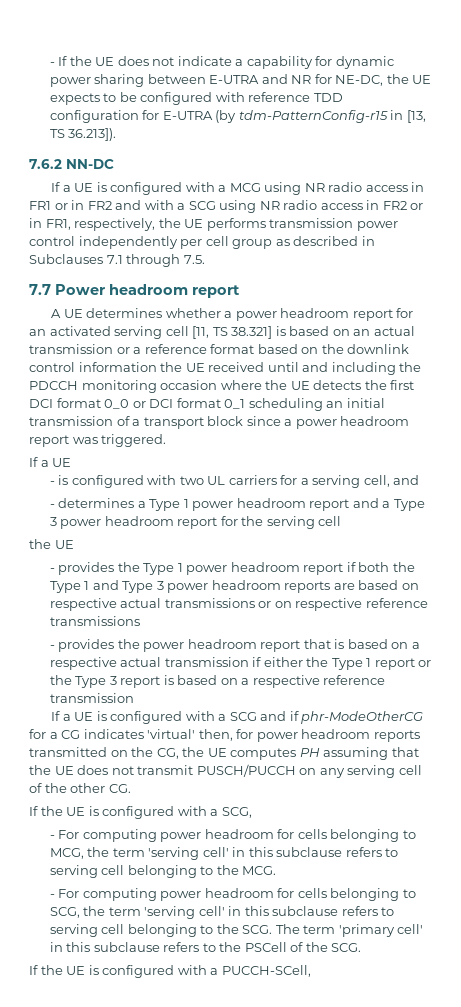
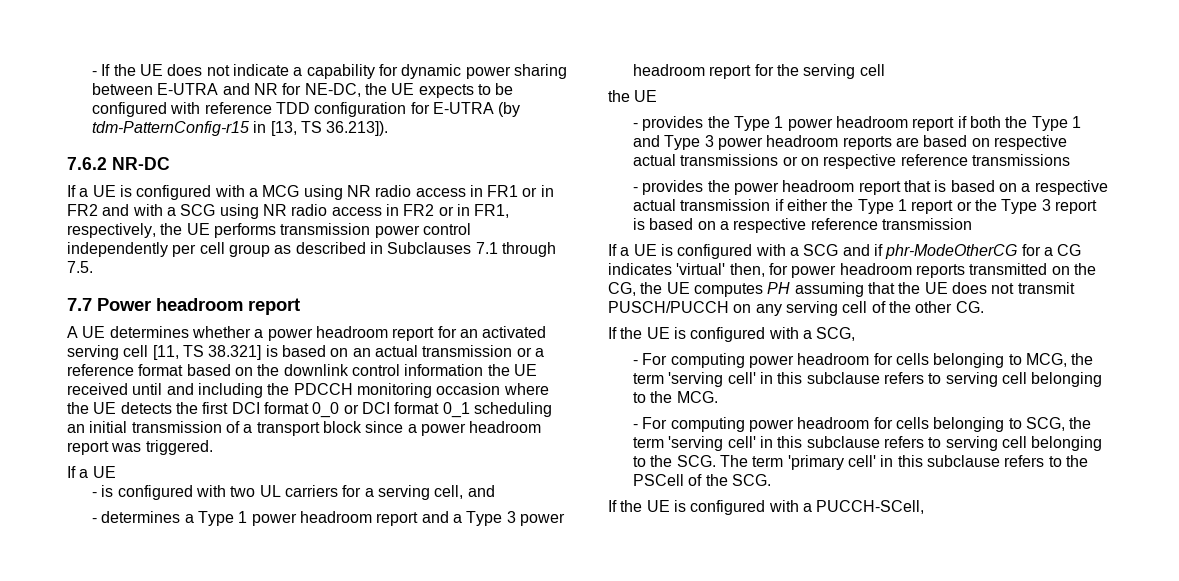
[66,159,114,169] NN-DC -> [112,157,170,170] NR-DC

